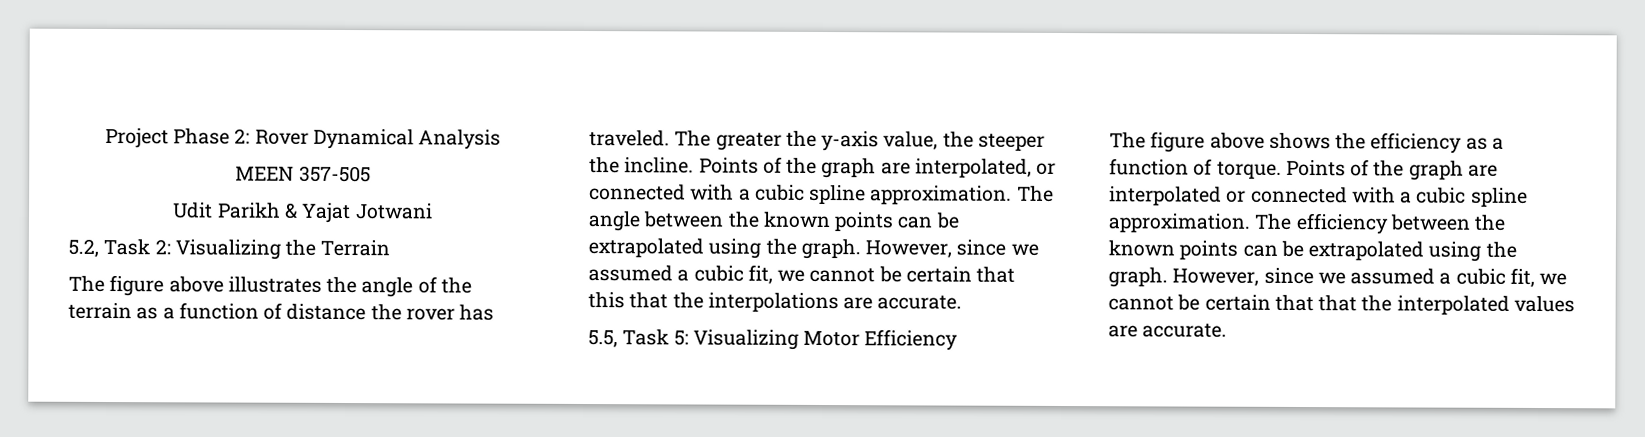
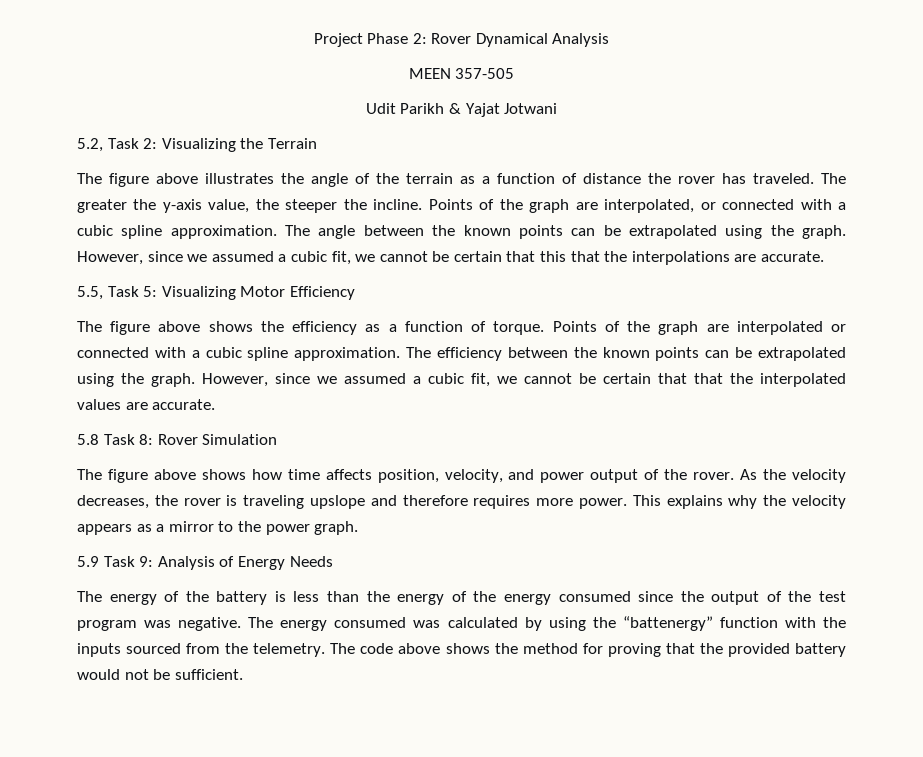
(1228, 330) none -> [77,434,278,445] [77,469,846,483] [77,495,846,509] [77,521,359,535] [77,556,333,570] [77,591,846,605] [77,616,846,631] [77,643,846,657] [77,669,243,680] // 5.8 Task 8: Rover Simulation // The figure above shows how time affects position, velocity, and power output of the rover. As the velocity decreases, the rover is traveling upslope and therefore requires more power. This explains why the velocity appears as a mirror to the power graph. // 5.9 Task 9: Analysis of Energy Needs // The energy of the battery is less than the energy of the energy consumed since the output of the test program was negative. The energy consumed was calculated by using the “battenergy” function with the inputs sourced from the telemetry. The code above shows the method for proving that the provided battery would not be sufficient.

